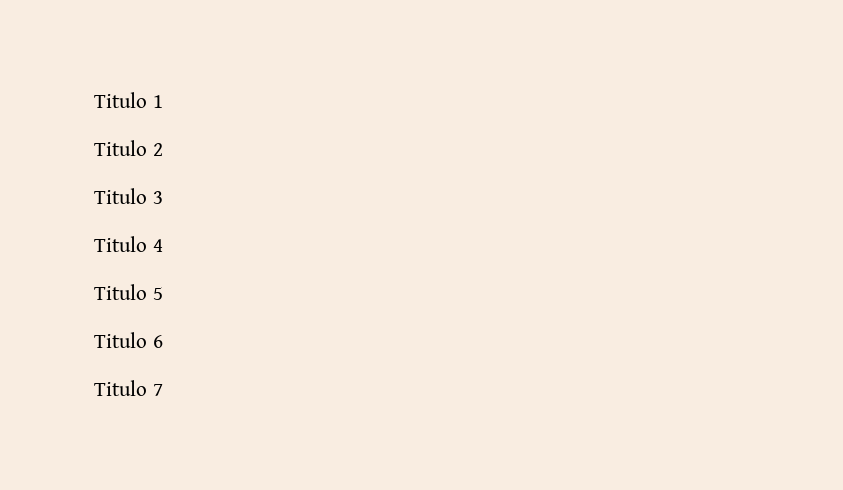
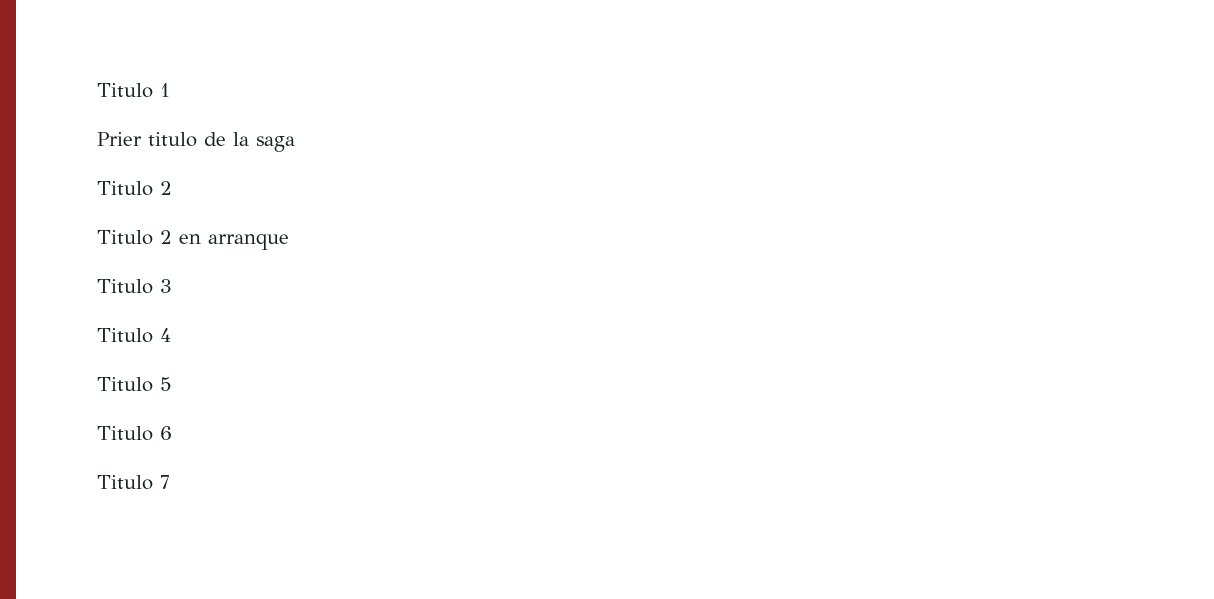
[94,140,163,156] Titulo 2 -> [97,132,295,152] [97,181,172,196] [97,230,289,250] Prier titulo de la saga // Titulo 2 // Titulo 2 en arranque

